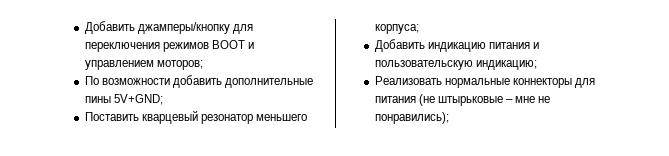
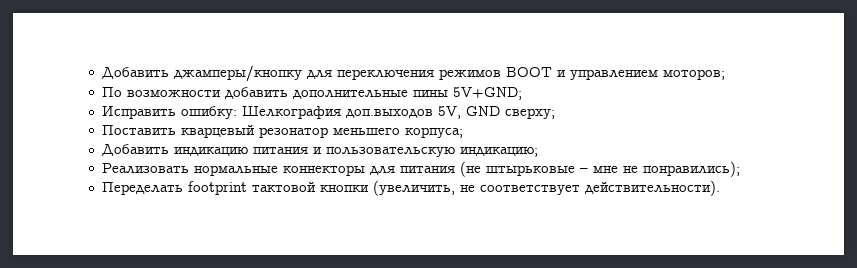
(163, 99) none -> [102,106,556,119] // Исправить ошибку: Шелкография доп.выходов 5V, GND сверху;
(449, 118) none -> [102,180,721,196] // Переделать footprint тактовой кнопки (увеличить, не соответствует действительности).

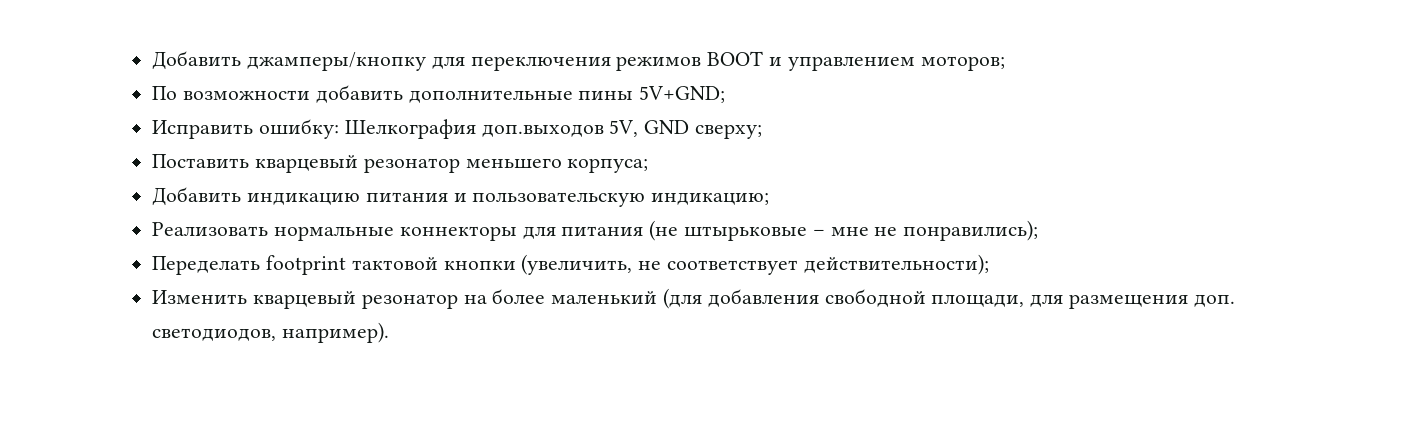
[585,180,721,196] действительности). -> [803,254,989,275] [152,288,1235,309] [152,322,390,343] действительности); // Изменить кварцевый резонатор на более маленький (для добавления свободной площади, для размещения доп. светодиодов, например).

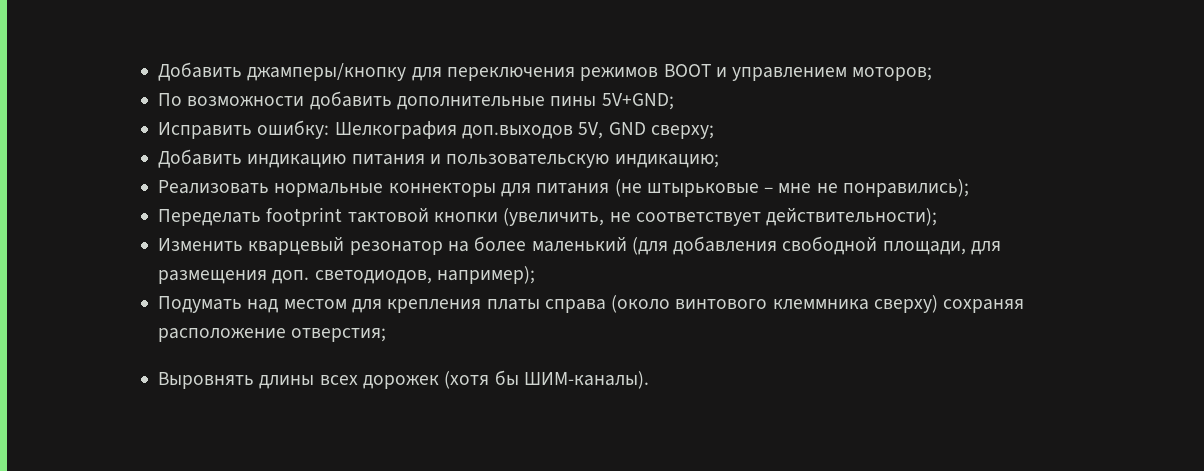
[152,154,649,173] // Поставить кварцевый резонатор меньшего корпуса; -> (714, 132) none
[282,322,390,343] например). -> [437,266,536,284] [158,295,1025,313] [158,328,387,342] [158,370,649,389] например); // Подумать над местом для крепления платы справа (около винтового клеммника сверху) сохраняя расположение отверстия; // Выровнять длины всех дорожек (хотя бы ШИМ-каналы).

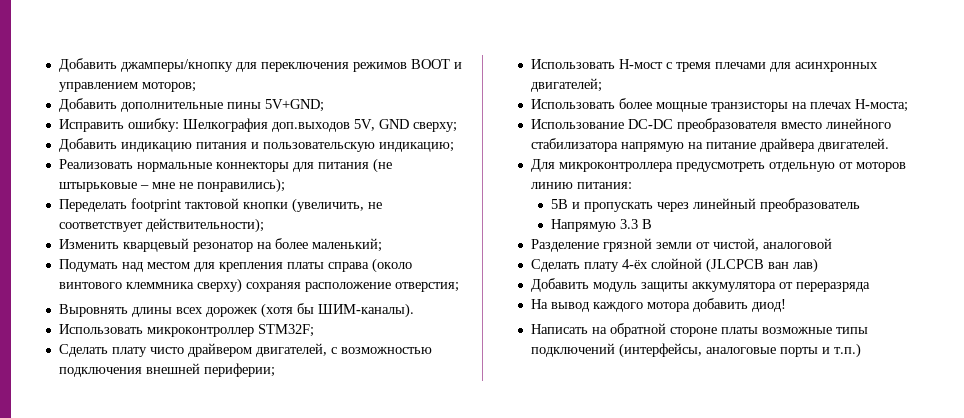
[158,91,392,110] По возможности добавить -> [59,98,118,112] Добавить
[531,236,1001,255] [158,266,536,284] маленький (для добавления свободной площади, для размещения доп. светодиодов, например); -> [312,238,383,252] маленький;
(649, 380) none -> [59,324,315,337] [59,343,433,357] [59,363,276,377] [531,59,879,72] [531,78,603,92] [531,98,909,112] [531,118,892,132] [531,138,890,152] [531,159,907,172] [531,182,633,189] [551,198,861,212] [551,219,653,232] [531,238,833,252] [531,258,819,273] [531,278,871,292] [531,298,787,312] [531,323,869,337] [531,343,862,358] // Использовать микроконтроллер STM32F; // Сделать плату чисто драйвером двигателей, с возможностью подключения внешней периферии; // Использовать H-мост с тремя плечами для асинхронных двигателей; // Использовать более мощные транзисторы на плечах H-моста; // Использование DC-DC преобразователя вместо линейного стабилизатора напрямую на питание драйвера двигателей. // Для микроконтроллера предусмотреть отдельную от моторов линию питания: // 5В и пропускать через линейный преобразователь // Напрямую 3.3 В // Разделение грязной земли от чистой, аналоговой // Сделать плату 4-ёх слойной (JLCPCB ван лав) // Добавить модуль защиты аккумулятора от переразряда // На вывод каждого мотора добавить диод! // Написать на обратной стороне платы возможные типы подключений (интерфейсы, аналоговые порты и т.п.)

